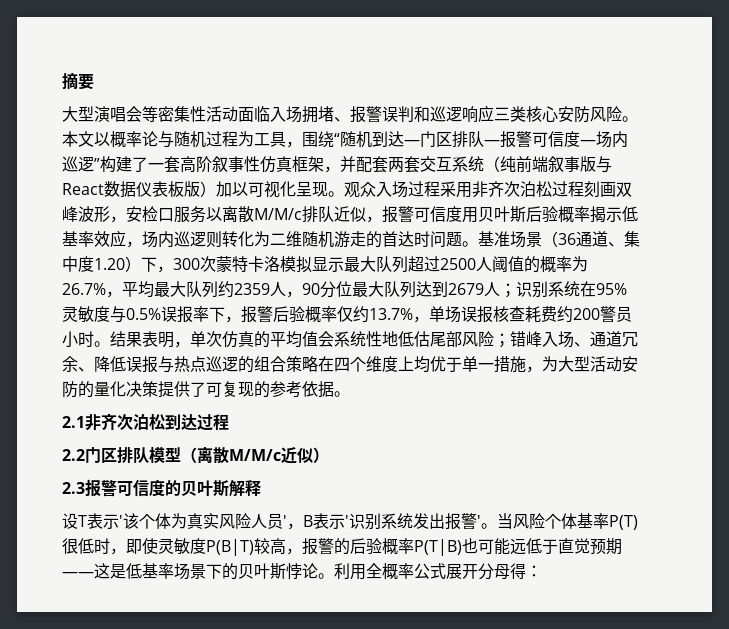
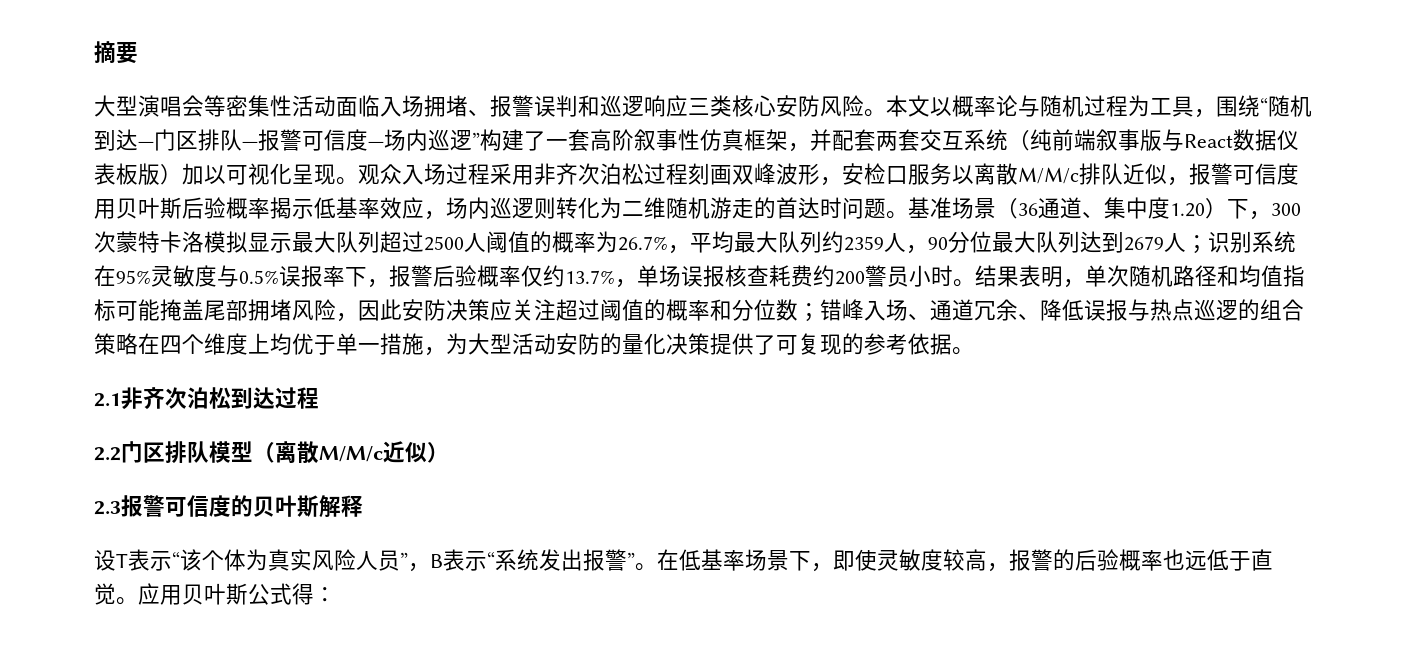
[222,331,494,348] 仿真的平均值会系统性地低估尾部风险 -> [1129,265,1305,287] [94,299,798,322] 随机路径和均值指标可能掩盖尾部拥堵风险，因此安防决策应关注超过阈值的概率和分位数
[119,515,123,527] ' -> [172,551,180,568] “
[283,515,287,527] ' -> [400,552,408,568] ”
[345,513,381,530] '识别 -> [487,551,495,568] “
[477,513,638,530] [62,538,110,554] '。当风险个体基率P(T)很低时 -> [627,549,811,571] ”。在低基率场景下
[206,539,254,556] P(B|T) -> (943, 560) none
[414,538,622,556] [62,563,510,580] P(T|B)也可能远低于直觉预期——这是低基率场景下的贝叶斯悖论。利用全概率公式展开分母 -> [1163,549,1273,571] [94,583,292,605] 也远低于直觉。应用贝叶斯公式

